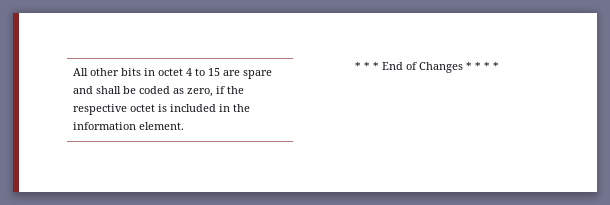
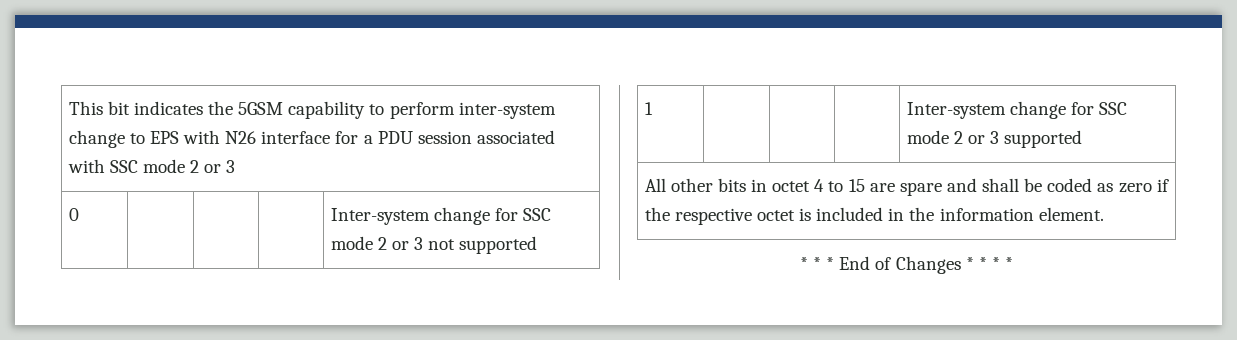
(73, 72) none -> [68,101,556,119] [68,130,555,148] [67,159,236,173] [68,208,79,221] [330,207,551,225] [330,236,538,254] [644,102,653,115] [906,101,1127,119] [906,130,1083,148] This bit indicates the 5GSM capability to perform inter-system change to EPS with N26 interface for a PDU session associated with SSC mode 2 or 3 // 0 | | | | Inter-system change for SSC mode 2 or 3 not supported // 1 | | | | Inter-system change for SSC mode 2 or 3 supported //
[187,88,214,97] zero, -> [1118,183,1152,193] zero

